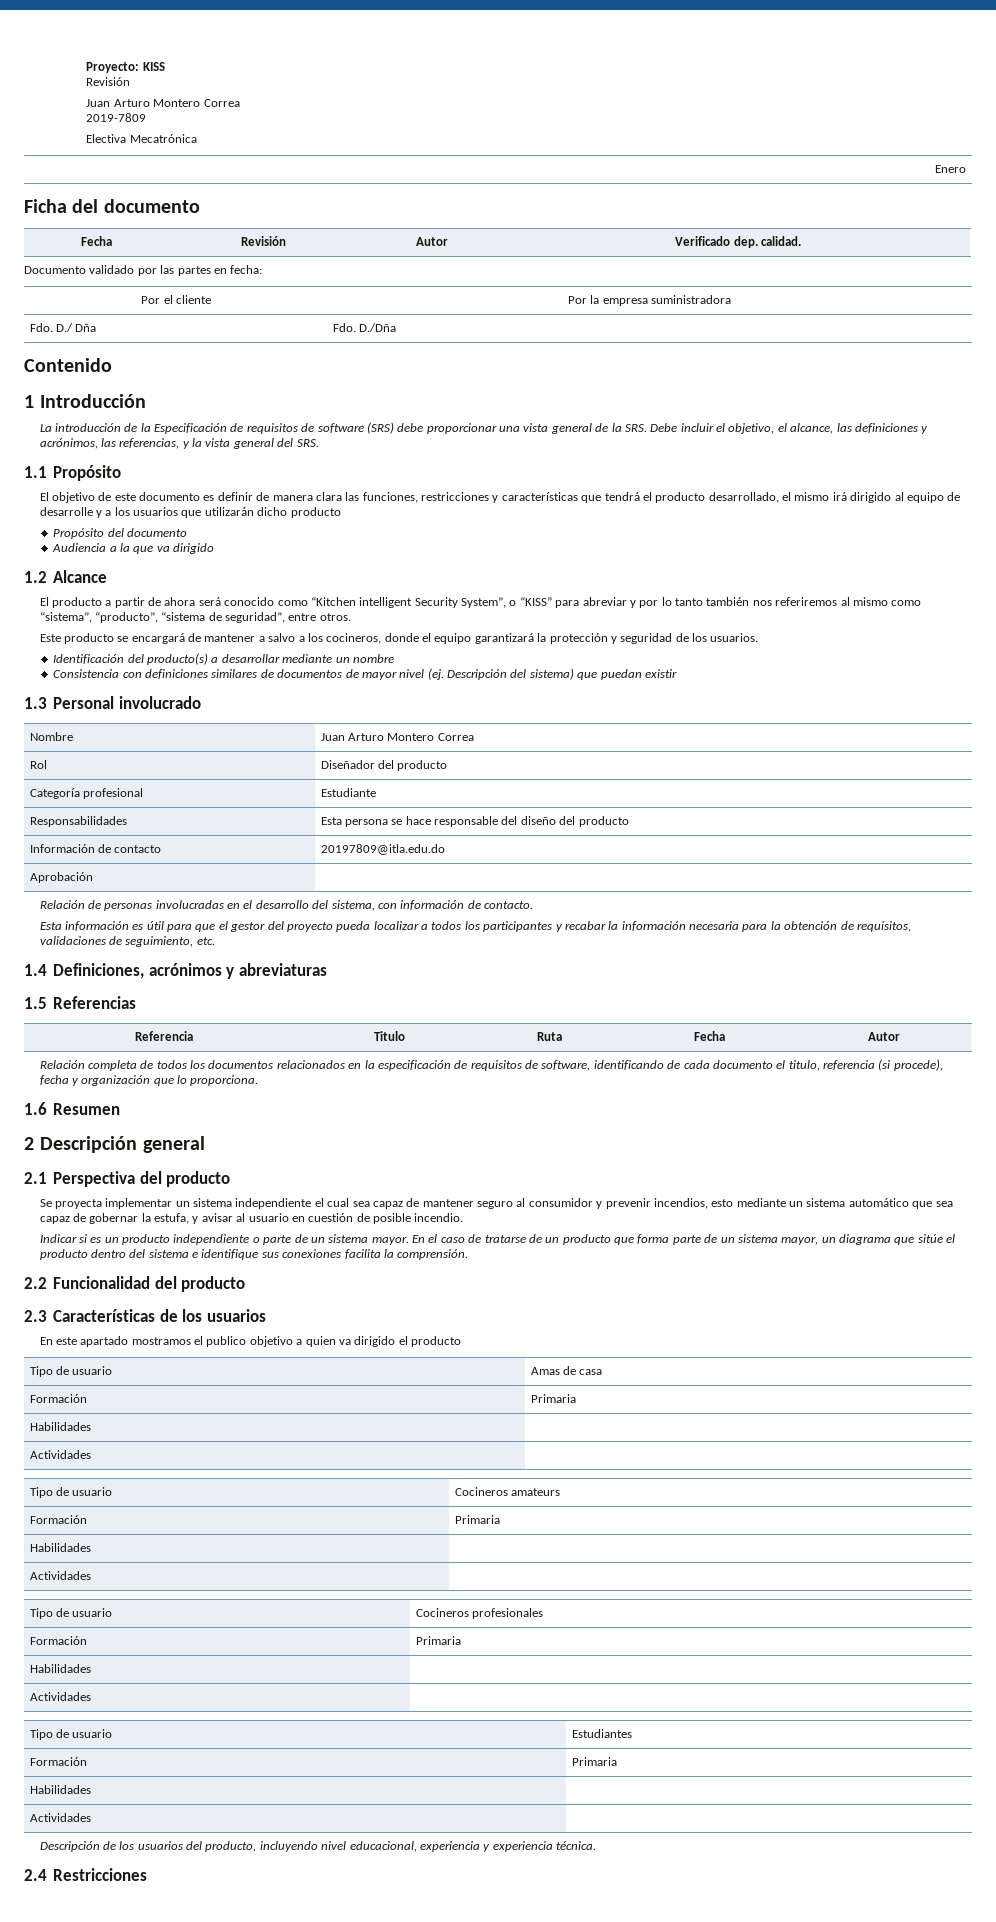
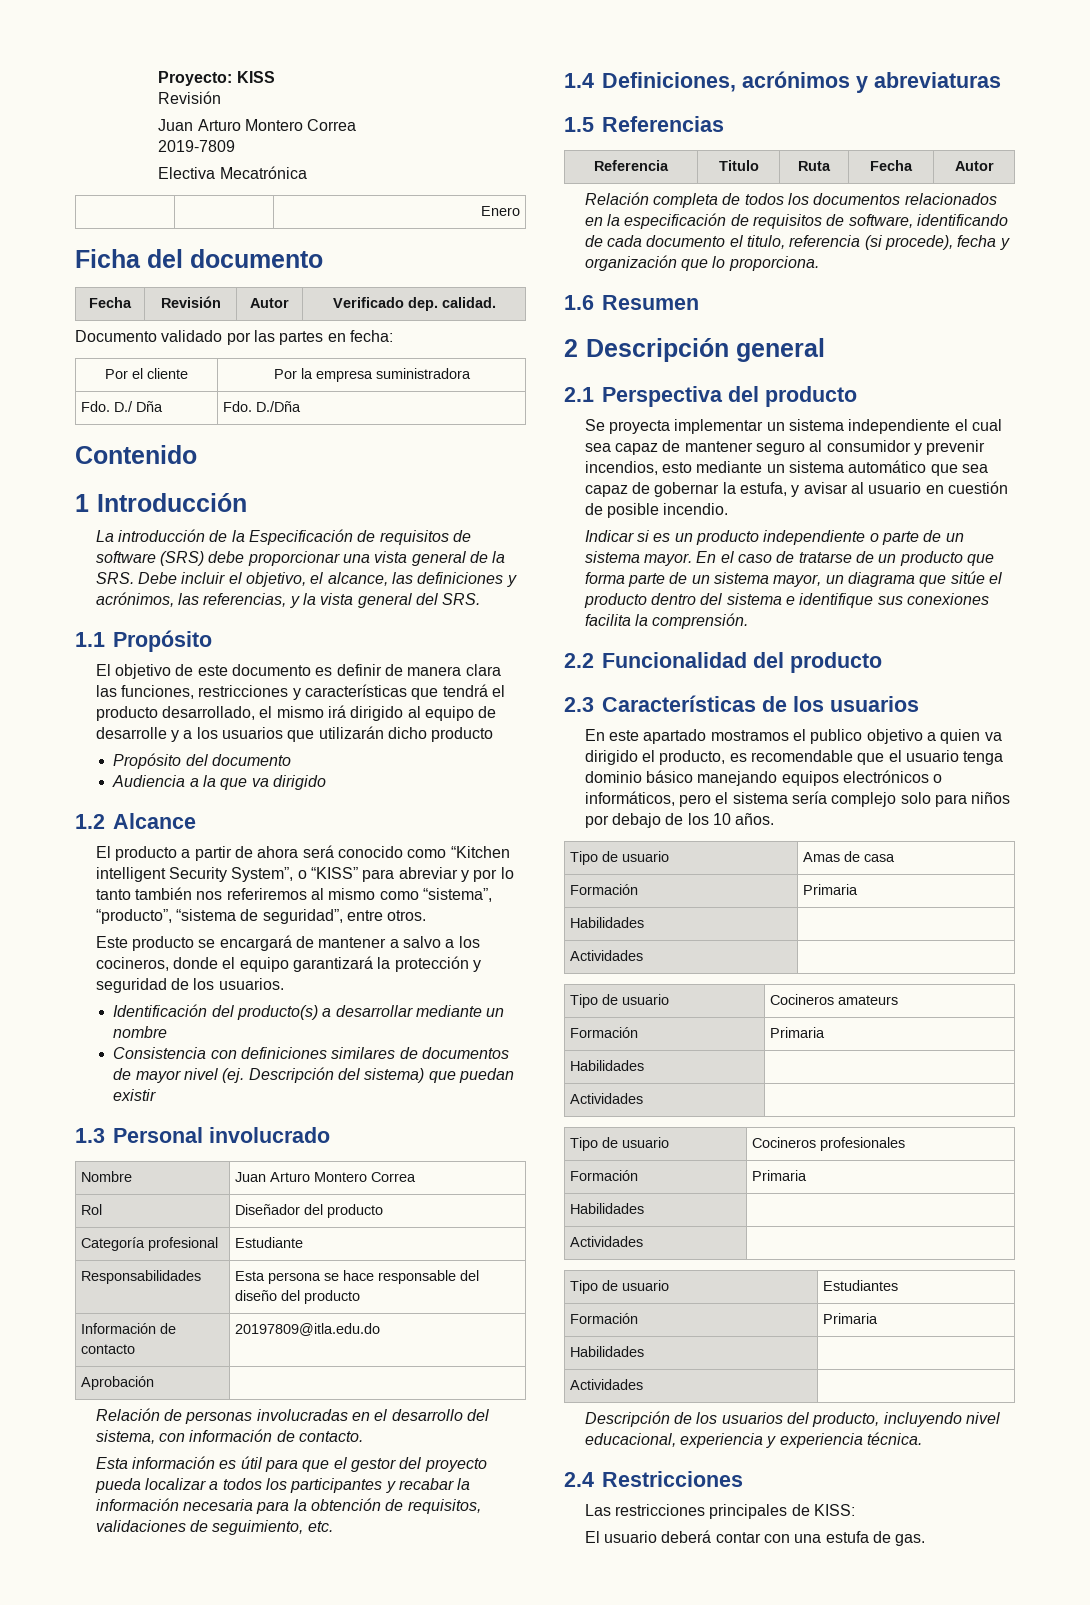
[411,1336,462,1347] producto -> [659,750,1004,765] [584,770,943,786] [584,791,1011,807] [584,813,775,828] producto, es recomendable que el usuario tenga dominio básico manejando equipos electrónicos o informáticos, pero el sistema sería complejo solo para niños por debajo de los 10 años.
(148, 1874) none -> [584,1504,856,1519] [584,1530,926,1546] // Las restricciones principales de KISS: // El usuario deberá contar con una estufa de gas.

